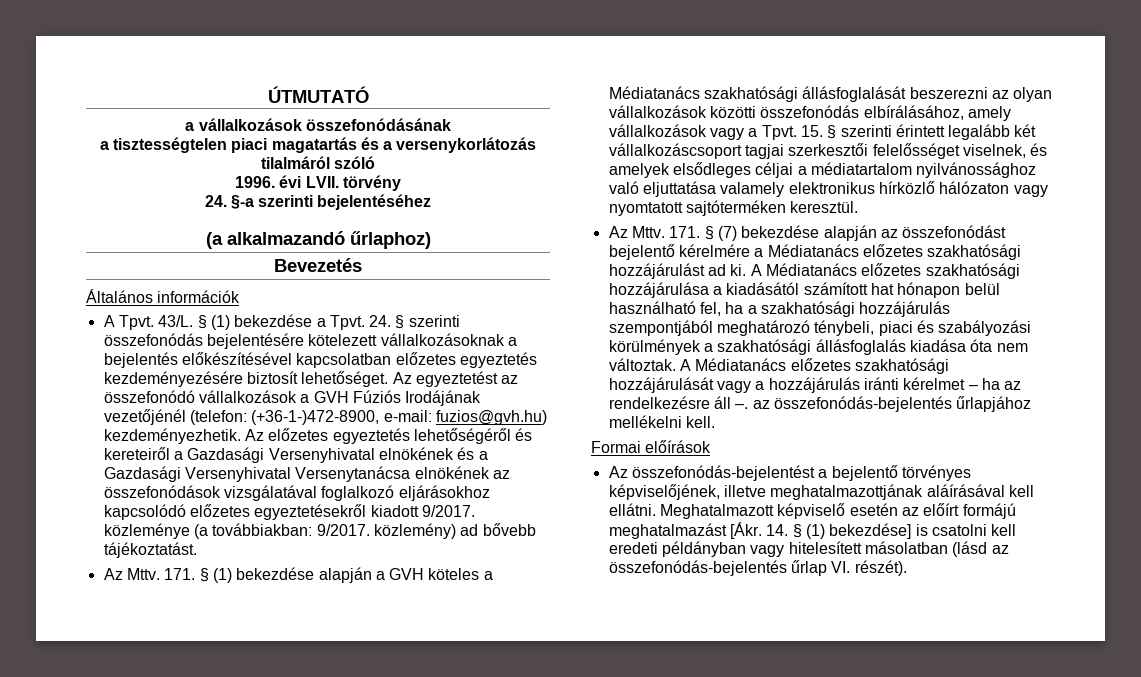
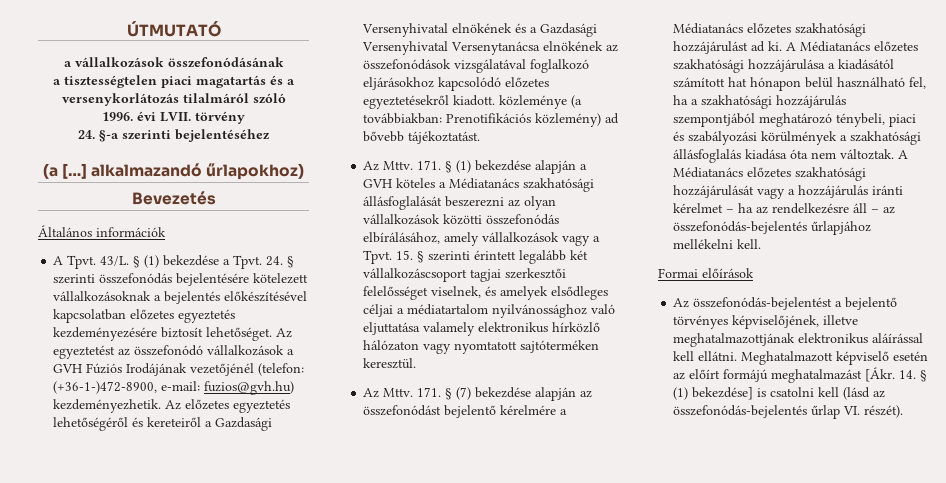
[226,231,431,249] alkalmazandó űrlaphoz) -> [61,163,305,180] […] alkalmazandó űrlapokhoz)
[370,505,475,517] kiadott 9/2017. -> [453,95,496,106] kiadott.
[316,524,370,536] 9/2017. -> [446,113,532,123] Prenotifikációs
[735,404,749,409] –. -> [871,209,880,213] –
[926,484,1005,497] aláírásával -> [798,333,924,344] elektronikus aláírással
[608,541,948,557] eredeti példányban vagy hitelesített másolatban -> (840, 392) none

